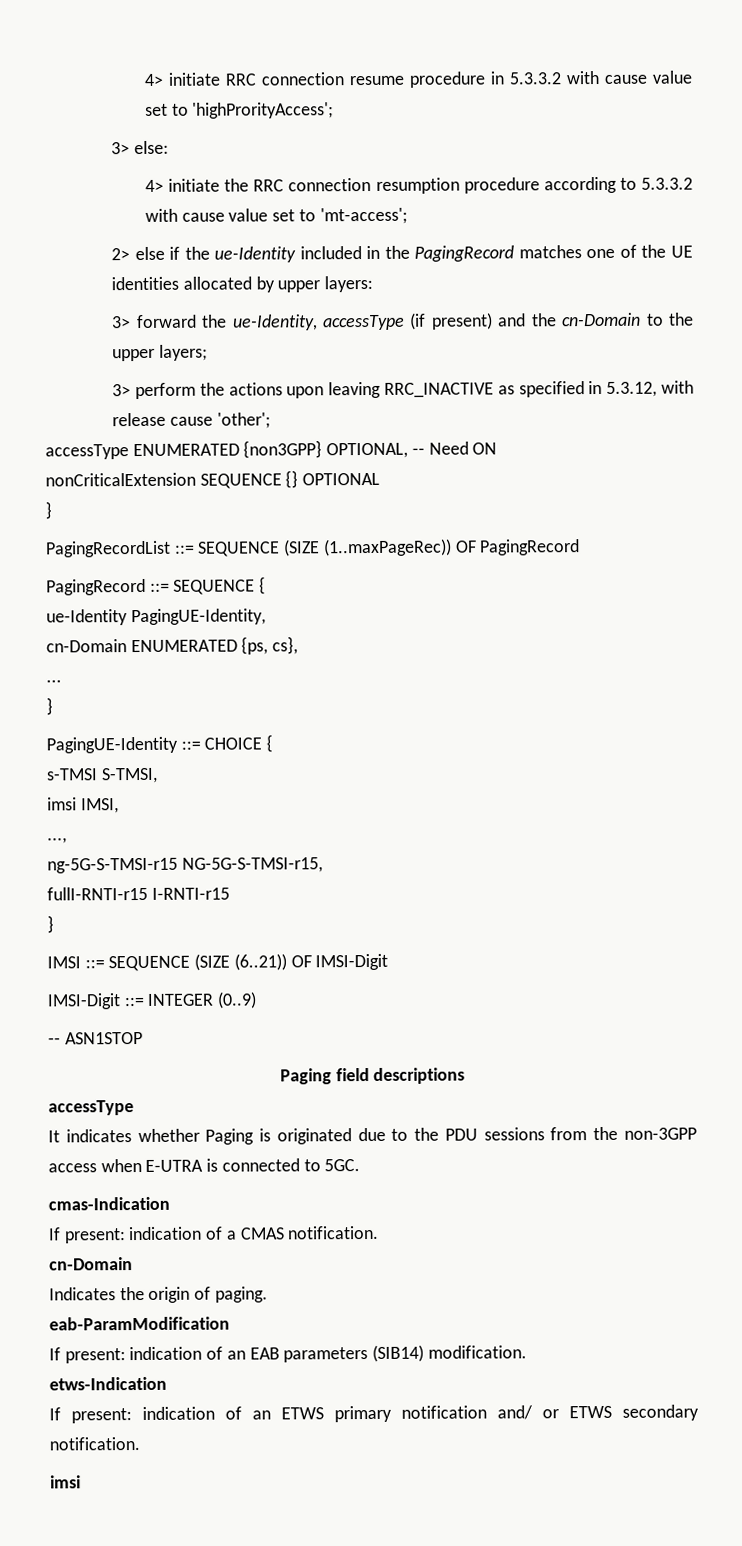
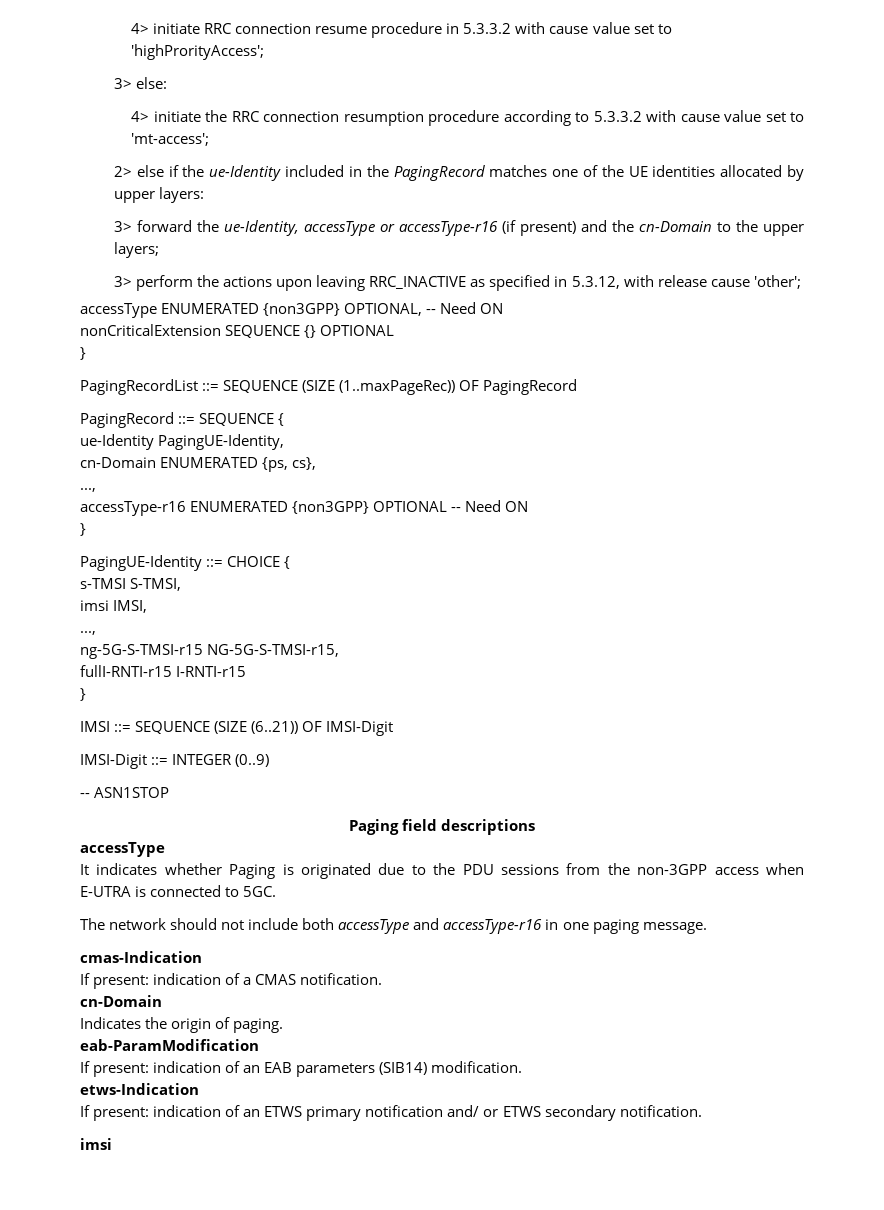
(405, 322) none -> [380,221,499,236] or accessType-r16
[46,679,62,683] ... -> [80,488,96,492] [80,500,529,516] ..., // accessType-r16 ENUMERATED {non3GPP} OPTIONAL -- Need ON
(361, 1165) none -> [80,918,707,934] // The network should not include both accessType and accessType-r16 in one paging message.

